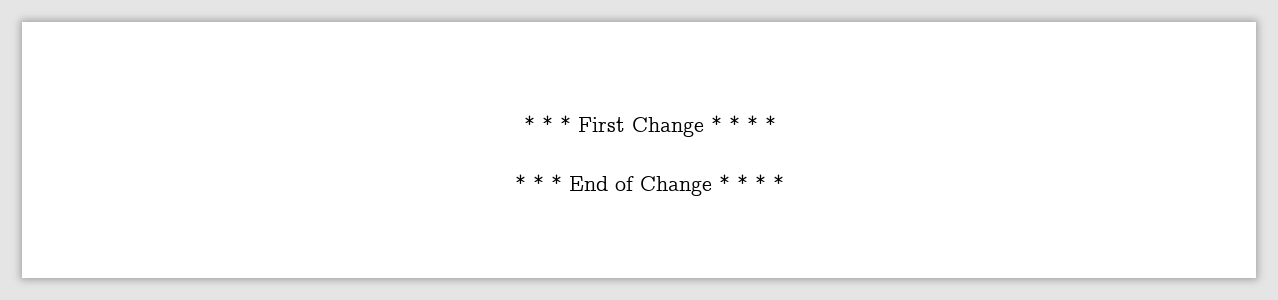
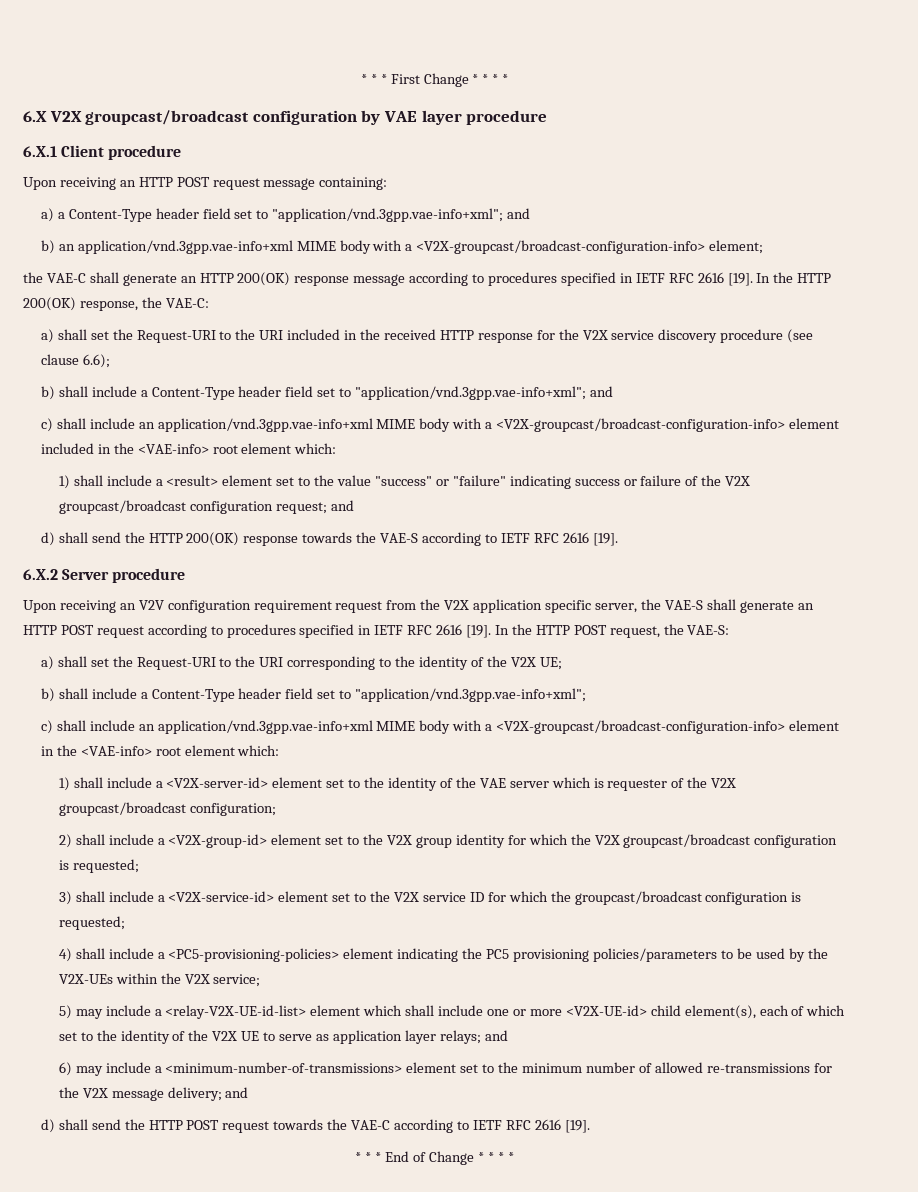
(776, 123) none -> [23,110,548,125] [23,145,182,160] [23,177,388,190] [40,208,531,222] [40,240,764,254] [23,272,832,286] [23,297,209,311] [40,329,814,343] [40,354,110,368] [40,386,614,400] [40,418,840,432] [40,443,337,454] [58,475,751,489] [58,500,354,514] [40,532,618,546] [23,568,186,583] [23,599,814,613] [23,624,730,638] [40,656,562,670] [40,688,587,702] [40,720,840,734] [40,745,280,756] [58,777,737,791] [58,802,276,816] [58,834,838,848] [58,859,139,873] [58,891,802,905] [58,916,125,930] [58,948,828,962] [58,973,261,987] [58,1005,846,1019] [58,1030,508,1044] [58,1062,832,1076] [58,1087,249,1101] [40,1119,590,1133] // 6.X V2X groupcast/broadcast configuration by VAE layer procedure // 6.X.1 Client procedure // Upon receiving an HTTP POST request message containing: // a) a Content-Type header field set to "application/vnd.3gpp.vae-info+xml"; and // b) an application/vnd.3gpp.vae-info+xml MIME body with a <V2X-groupcast/broadcast-configuration-info> element; // the VAE-C shall generate an HTTP 200(OK) response message according to procedures specified in IETF RFC 2616 [19]. In the HTTP 200(OK) response, the VAE-C: // a) shall set the Request-URI to the URI included in the received HTTP response for the V2X service discovery procedure (see clause 6.6); // b) shall include a Content-Type header field set to "application/vnd.3gpp.vae-info+xml"; and // c) shall include an application/vnd.3gpp.vae-info+xml MIME body with a <V2X-groupcast/broadcast-configuration-info> element included in the <VAE-info> root element which: // 1) shall include a <result> element set to the value "success" or "failure" indicating success or failure of the V2X groupcast/broadcast configuration request; and // d) shall send the HTTP 200(OK) response towards the VAE-S according to IETF RFC 2616 [19]. // 6.X.2 Server procedure // Upon receiving an V2V configuration requirement request from the V2X application specific server, the VAE-S shall generate an HTTP POST request according to procedures specified in IETF RFC 2616 [19]. In the HTTP POST request, the VAE-S: // a) shall set the Request-URI to the URI corresponding to the identity of the V2X UE; // b) shall include a Content-Type header field set to "application/vnd.3gpp.vae-info+xml"; // c) shall include an application/vnd.3gpp.vae-info+xml MIME body with a <V2X-groupcast/broadcast-configuration-info> element in the <VAE-info> root element which: // 1) shall include a <V2X-server-id> element set to the identity of the VAE server which is requester of the V2X groupcast/broadcast configuration; // 2) shall include a <V2X-group-id> element set to the V2X group identity for which the V2X groupcast/broadcast configuration is requested; // 3) shall include a <V2X-service-id> element set to the V2X service ID for which the groupcast/broadcast configuration is requested; // 4) shall include a <PC5-provisioning-policies> element indicating the PC5 provisioning policies/parameters to be used by the V2X-UEs within the V2X service; // 5) may include a <relay-V2X-UE-id-list> element which shall include one or more <V2X-UE-id> child element(s), each of which set to the identity of the V2X UE to serve as application layer relays; and // 6) may include a <minimum-number-of-transmissions> element set to the minimum number of allowed re-transmissions for the V2X message delivery; and // d) shall send the HTTP POST request towards the VAE-C according to IETF RFC 2616 [19].

